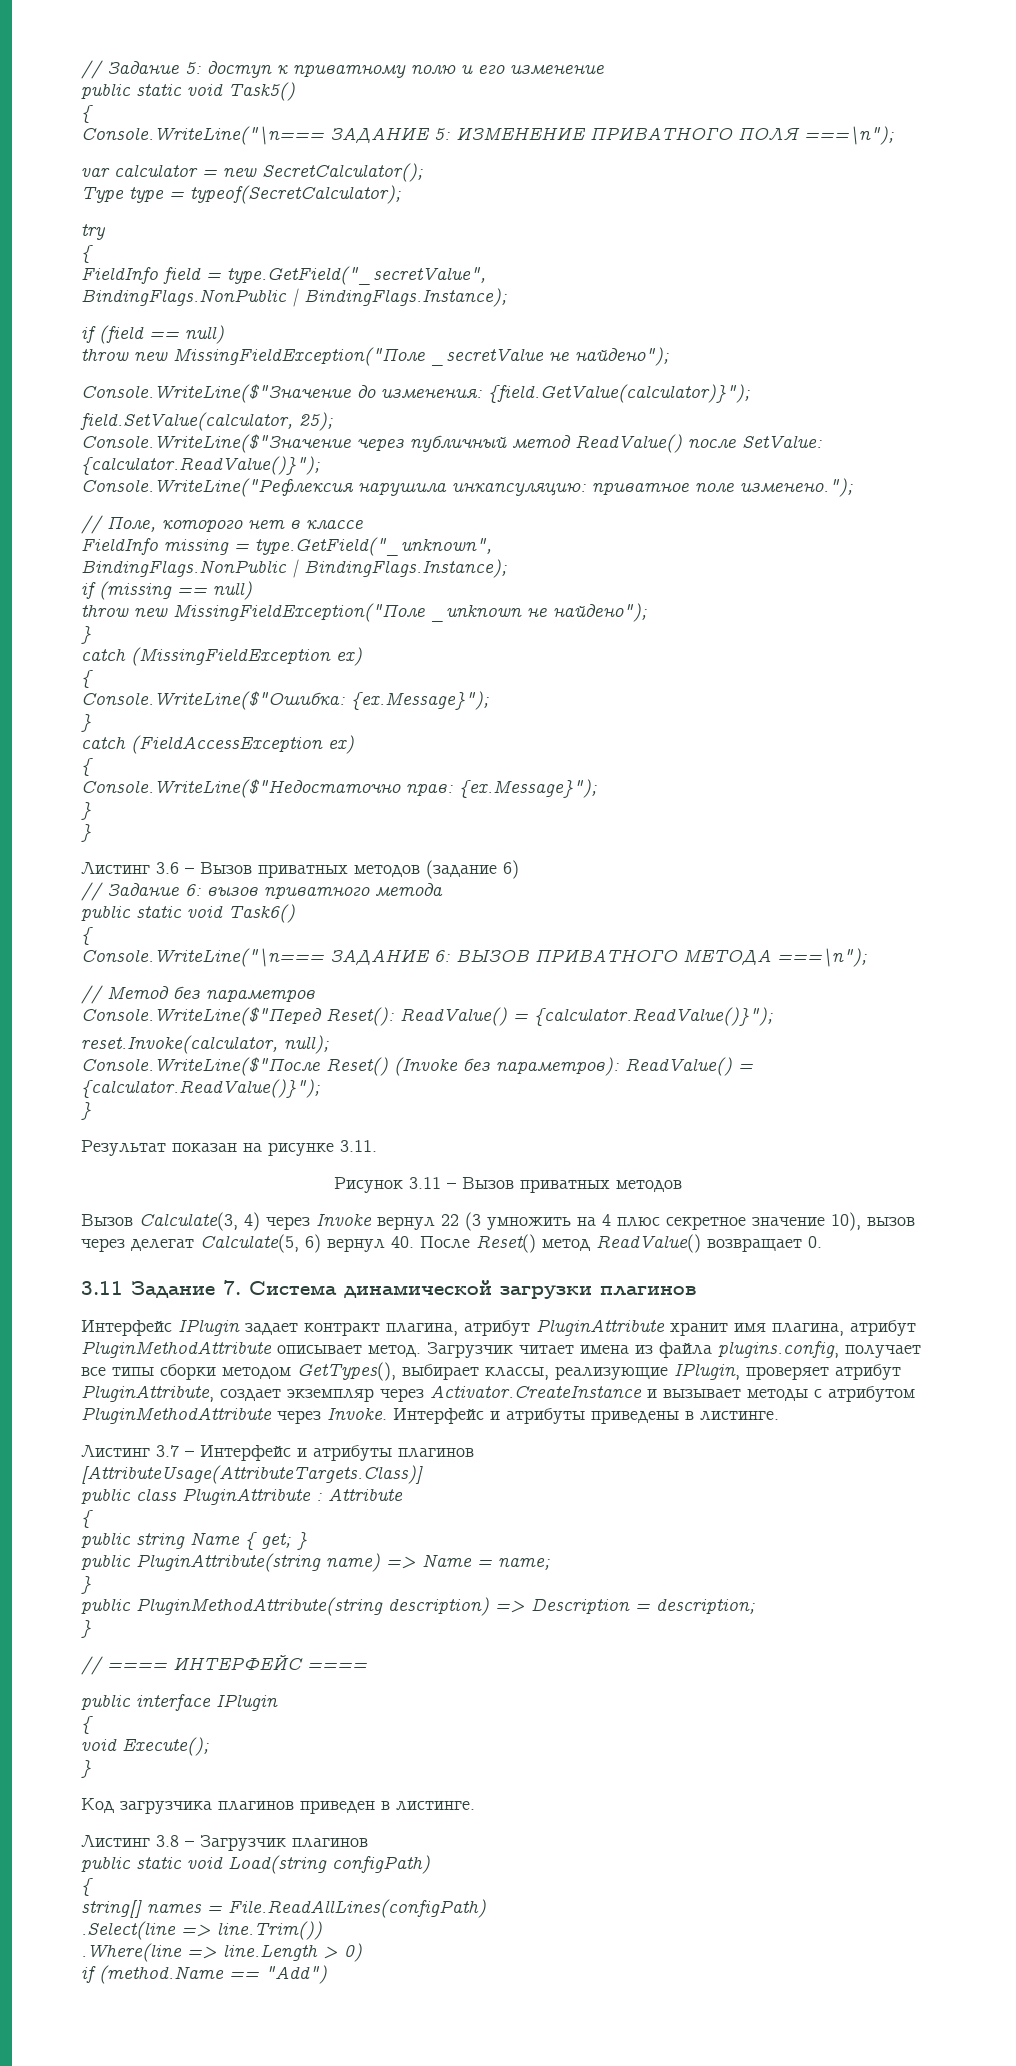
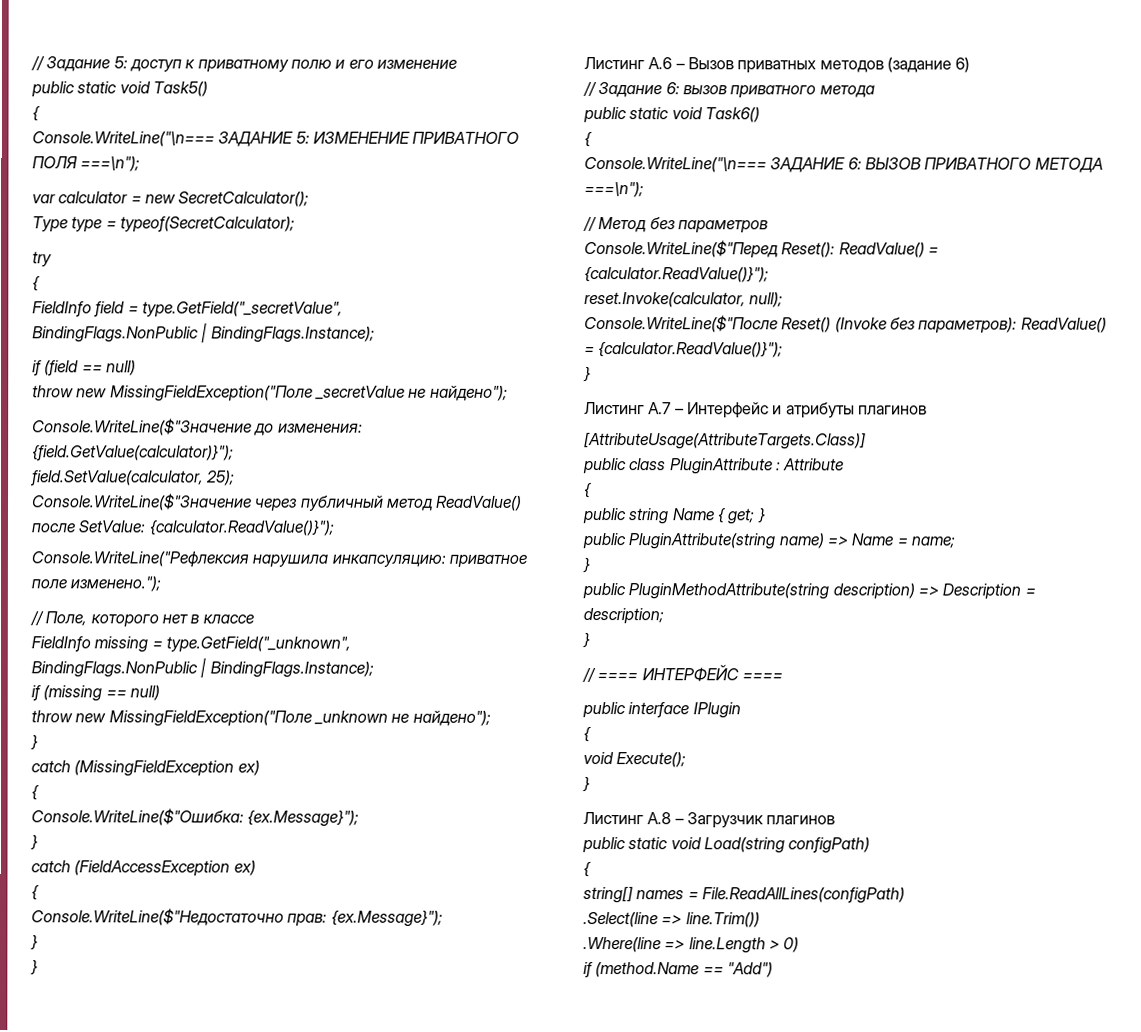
[156,862,179,874] 3.6 -> [648,57,673,70] А.6
[81,1140,377,1156] [334,1177,682,1193] [81,1212,915,1231] [81,1234,822,1253] [81,1280,697,1299] [81,1319,916,1336] [81,1341,921,1358] [81,1362,901,1381] [81,1385,915,1402] [81,1407,779,1424] [81,1445,179,1457] // Результат показан на рисунке 3.11. // Рисунок 3.11 – Вызов приватных методов // Вызов Calculate(3, 4) через Invoke вернул 22 (3 умножить на 4 плюс секретное значение 10), вызов через делегат Calculate(5, 6) вернул 40. После Reset() метод ReadValue() возвращает 0. // 3.11 Задание 7. Система динамической загрузки плагинов // Интерфейс IPlugin задает контракт плагина, атрибут PluginAttribute хранит имя плагина, атрибут PluginMethodAttribute описывает метод. Загрузчик читает имена из файла plugins.config, получает все типы сборки методом GetTypes(), выбирает классы, реализующие IPlugin, проверяет атрибут PluginAttribute, создает экземпляр через Activator.CreateInstance и вызывает методы с атрибутом PluginMethodAttribute через Invoke. Интерфейс и атрибуты приведены в листинге. // Листинг 3.7 -> [584,402,672,415] // Листинг А.7
[81,1798,475,1814] [81,1835,179,1847] // Код загрузчика плагинов приведен в листинге. // Листинг 3.8 -> [583,812,672,825] // Листинг А.8

